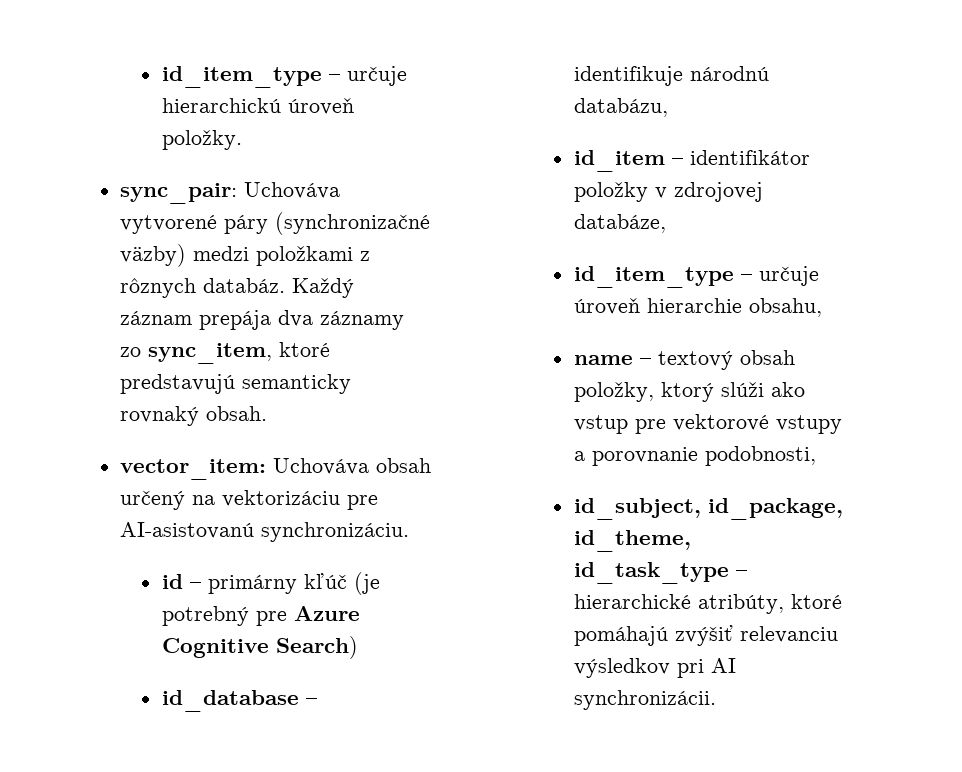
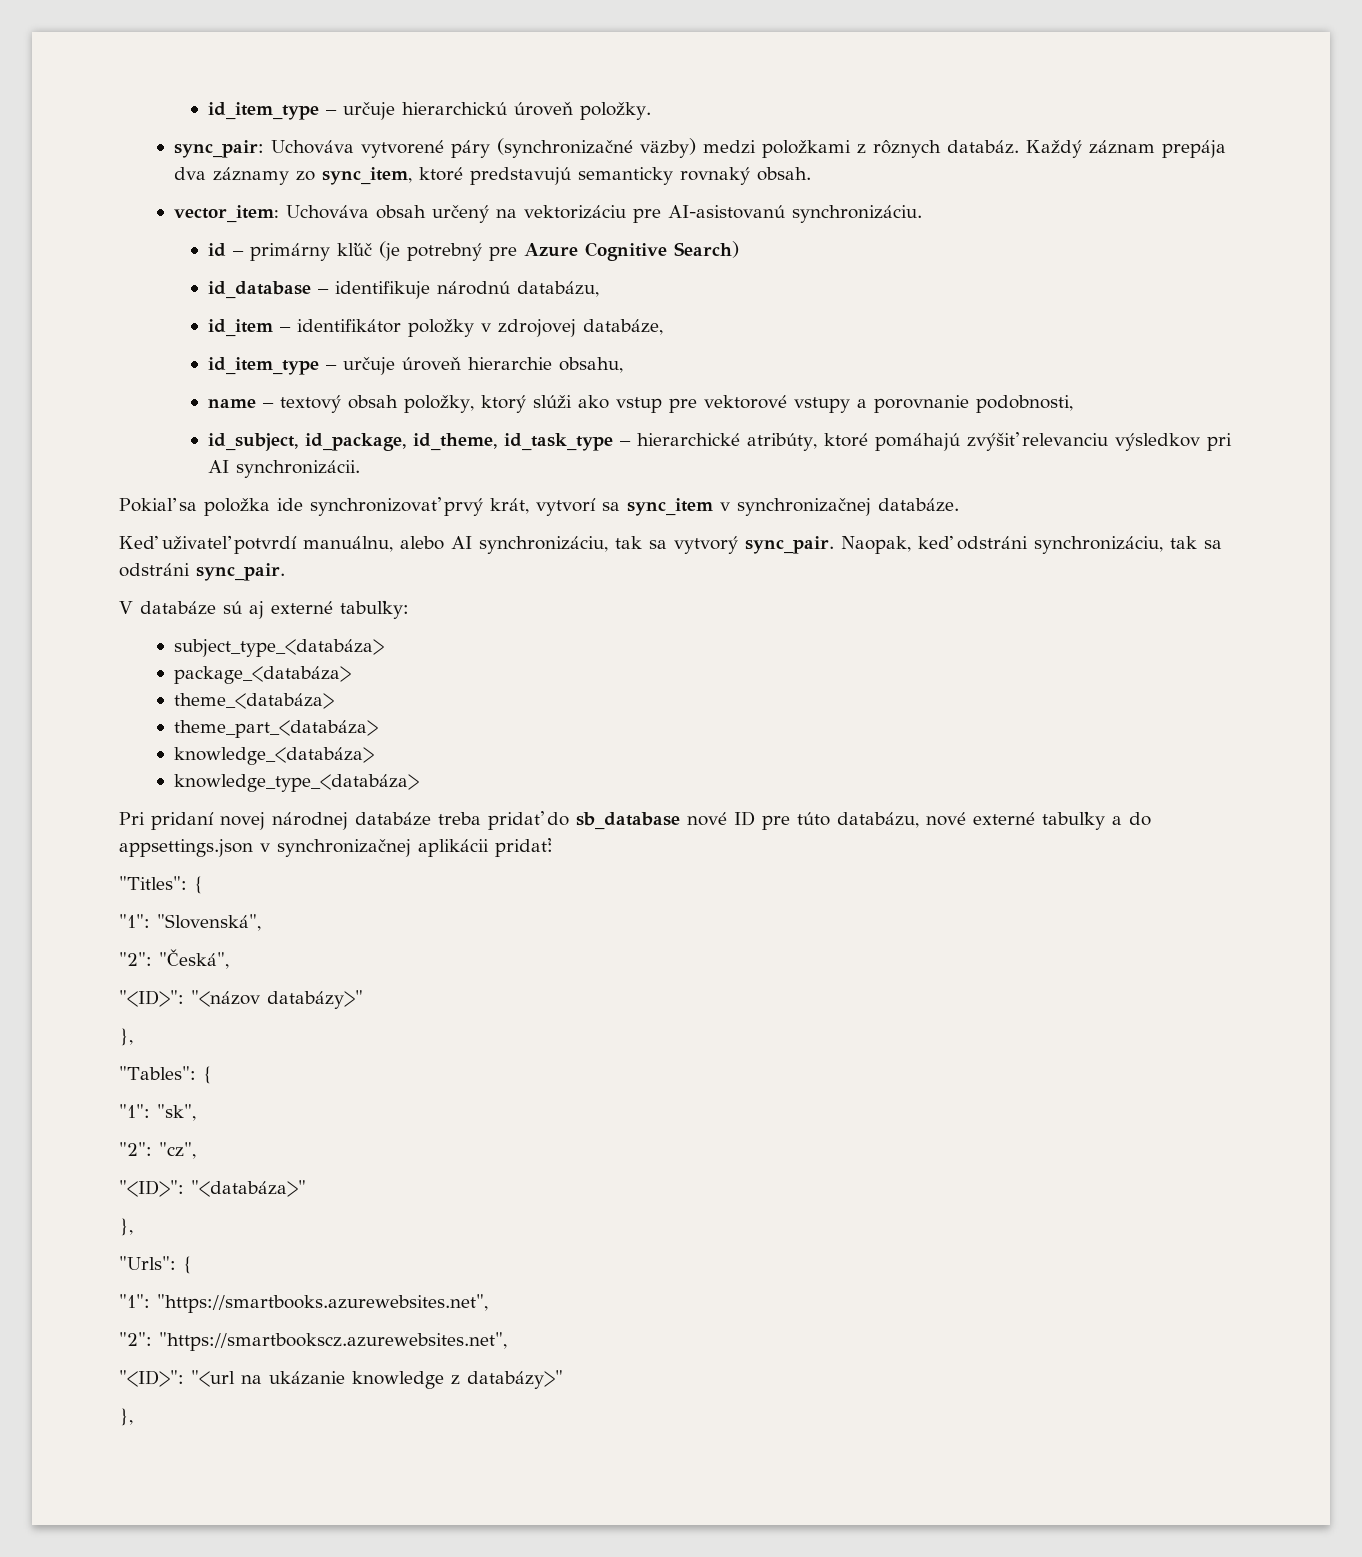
(716, 700) none -> [119,497,959,516] [119,535,1222,554] [119,563,285,581] [119,600,409,619] [173,639,384,657] [173,666,351,684] [173,693,334,709] [173,720,378,738] [173,747,374,765] [173,774,419,792] [119,811,1151,830] [119,838,553,857] [119,876,204,894] [119,914,261,931] [119,949,229,969] [119,990,363,1009] [119,1028,133,1046] [119,1066,213,1084] [119,1104,196,1121] [119,1142,196,1159] [119,1180,306,1197] [119,1218,133,1236] [119,1256,193,1274] [119,1294,488,1313] [119,1332,507,1351] [119,1370,563,1389] [119,1408,133,1426] // Pokiaľ sa položka ide synchronizovať prvý krát, vytvorí sa sync_item v synchronizačnej databáze. // Keď uživateľ potvrdí manuálnu, alebo AI synchronizáciu, tak sa vytvorý sync_pair. Naopak, keď odstráni synchronizáciu, tak sa odstráni sync_pair. // V databáze sú aj externé tabuľky: // subject_type_<databáza> // package_<databáza> // theme_<databáza> // theme_part_<databáza> // knowledge_<databáza> // knowledge_type_<databáza> // Pri pridaní novej národnej databáze treba pridať do sb_database nové ID pre túto databázu, nové externé tabuľky a do appsettings.json v synchronizačnej aplikácii pridať: // "Titles": { // "1": "Slovenská", // "2": "Česká", // "<ID>": "<názov databázy>" // }, // "Tables": { // "1": "sk", // "2": "cz", // "<ID>": "<databáza>" // }, // "Urls": { // "1": "https://smartbooks.azurewebsites.net", // "2": "https://smartbookscz.azurewebsites.net", // "<ID>": "<url na ukázanie knowledge z databázy>" // },

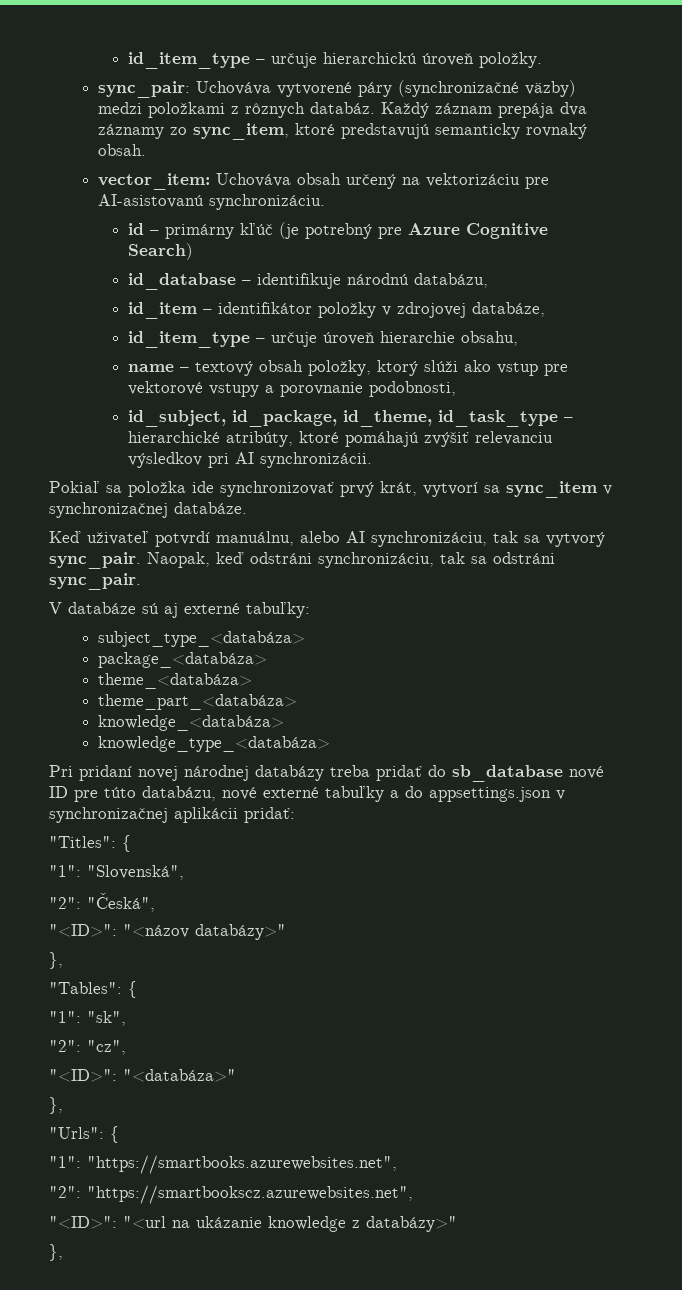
[355,812,431,826] databáze -> [255,765,324,781] databázy

